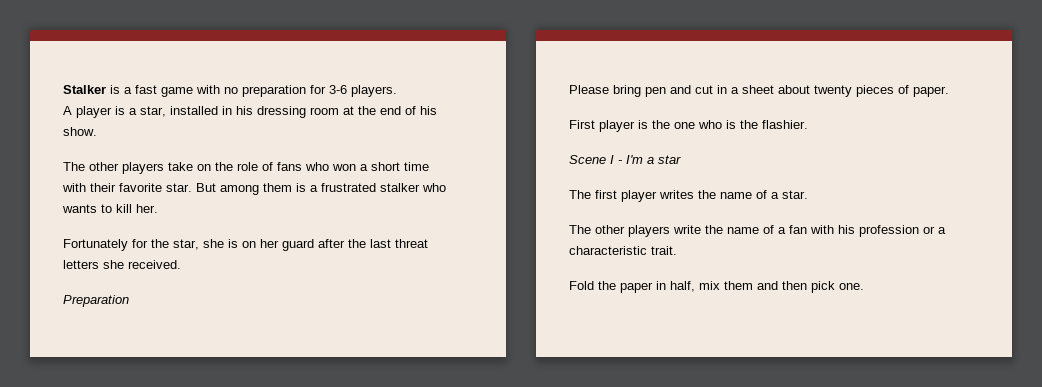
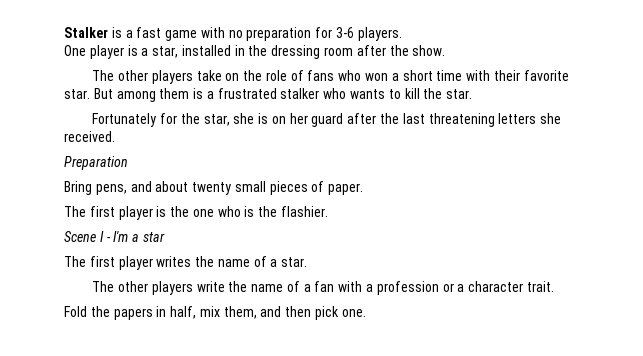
[63,106,72,115] A -> [64,45,86,56] One
[236,106,253,115] his -> [248,45,268,56] the
[343,106,437,115] at the end of his -> [356,45,409,56] after the
[136,204,158,213] her. -> [423,88,473,99] the star.
[395,239,428,248] threat -> [428,113,495,127] threatening
[569,85,774,97] Please bring pen and cut in a sheet -> [64,181,152,195] Bring pens, and
(852, 91) none -> [234,181,266,192] small
[569,120,595,129] First -> [64,206,115,217] The first
[838,225,855,234] his -> [366,284,374,292] a
[569,246,647,255] characteristic -> [468,281,524,292] character
[620,282,653,293] paper -> [113,308,153,320] papers
[724,281,753,290] them -> [223,306,257,319] them,

